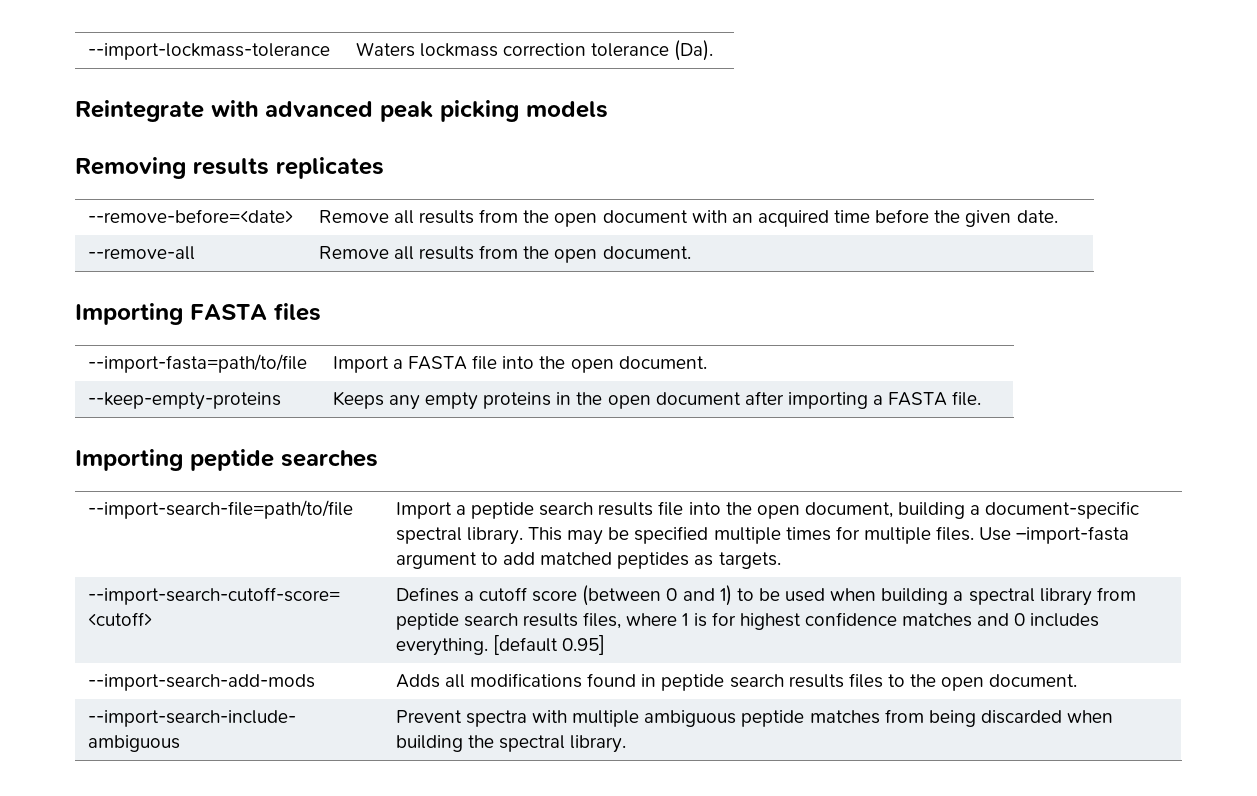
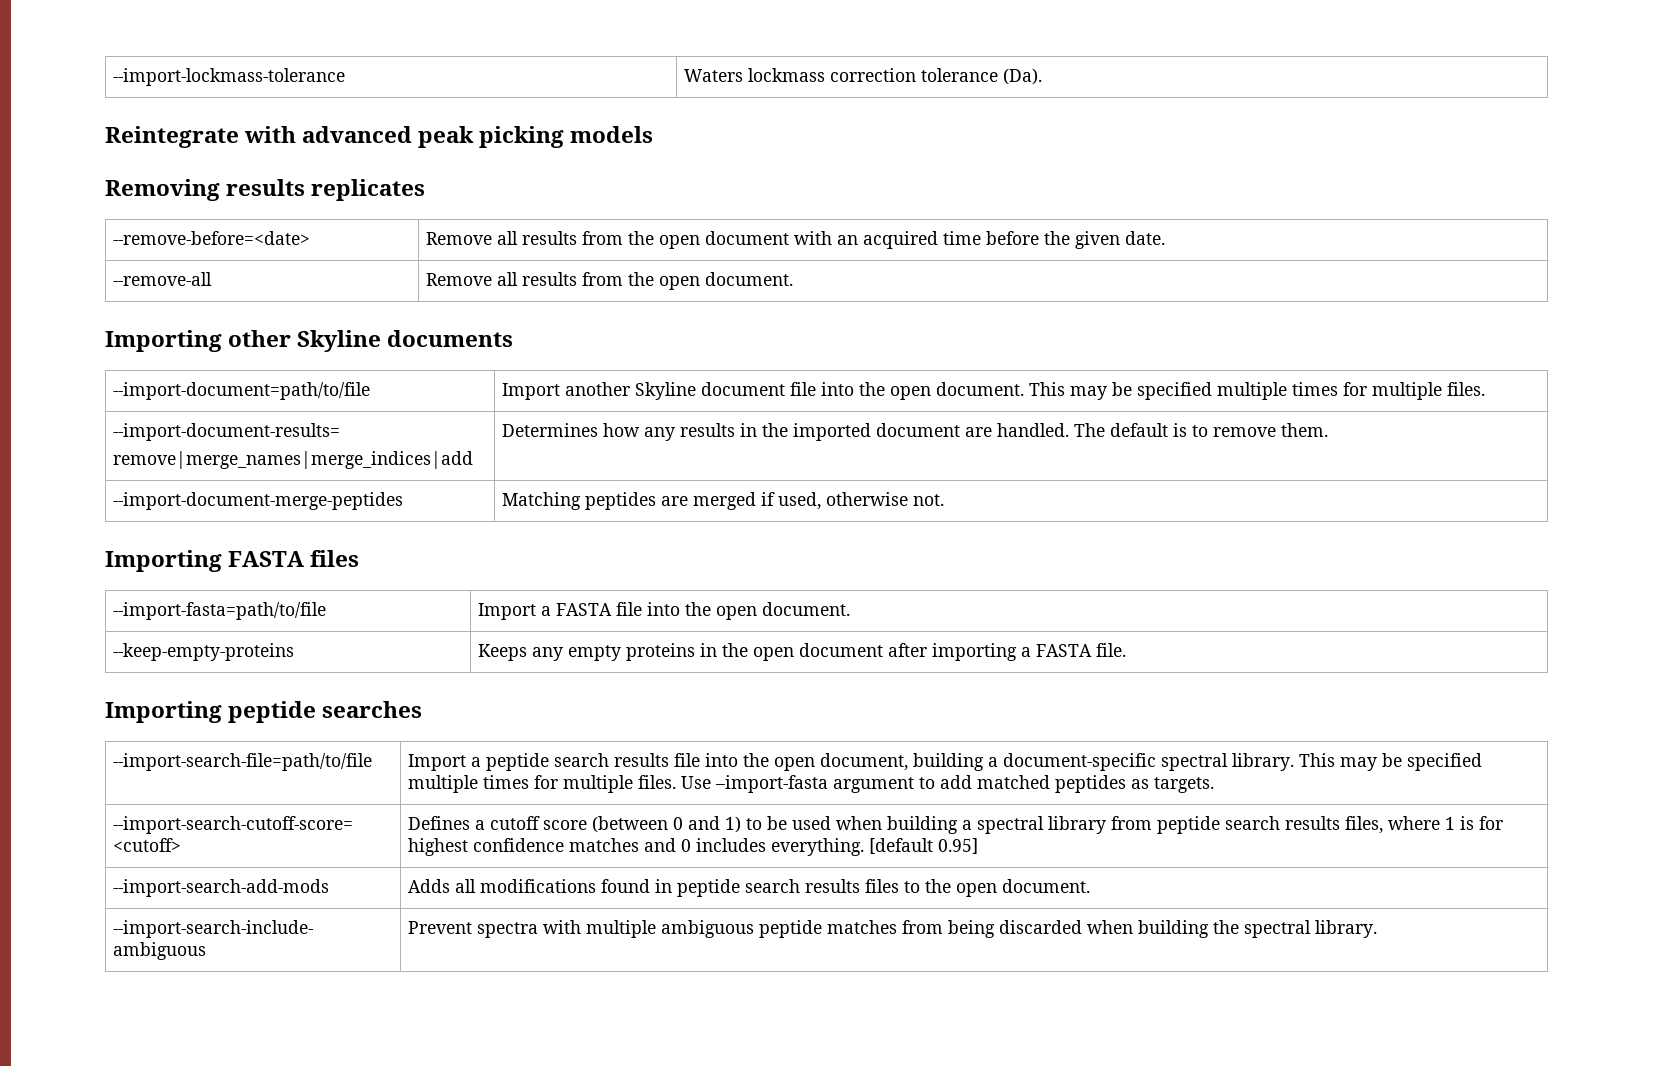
(691, 252) none -> [105,330,514,352] [113,382,371,400] [502,382,1486,400] [113,423,341,441] [113,451,474,469] [502,423,1329,441] [113,492,404,510] [502,492,945,510] // Importing other Skyline documents // --import-document=path/to/file | Import another Skyline document file into the open document. This may be specified multiple times for multiple files. // --import-document-results= // remove|merge_names|merge_indices|add | Determines how any results in the imported document are handled. The default is to remove them. // --import-document-merge-peptides | Matching peptides are merged if used, otherwise not.

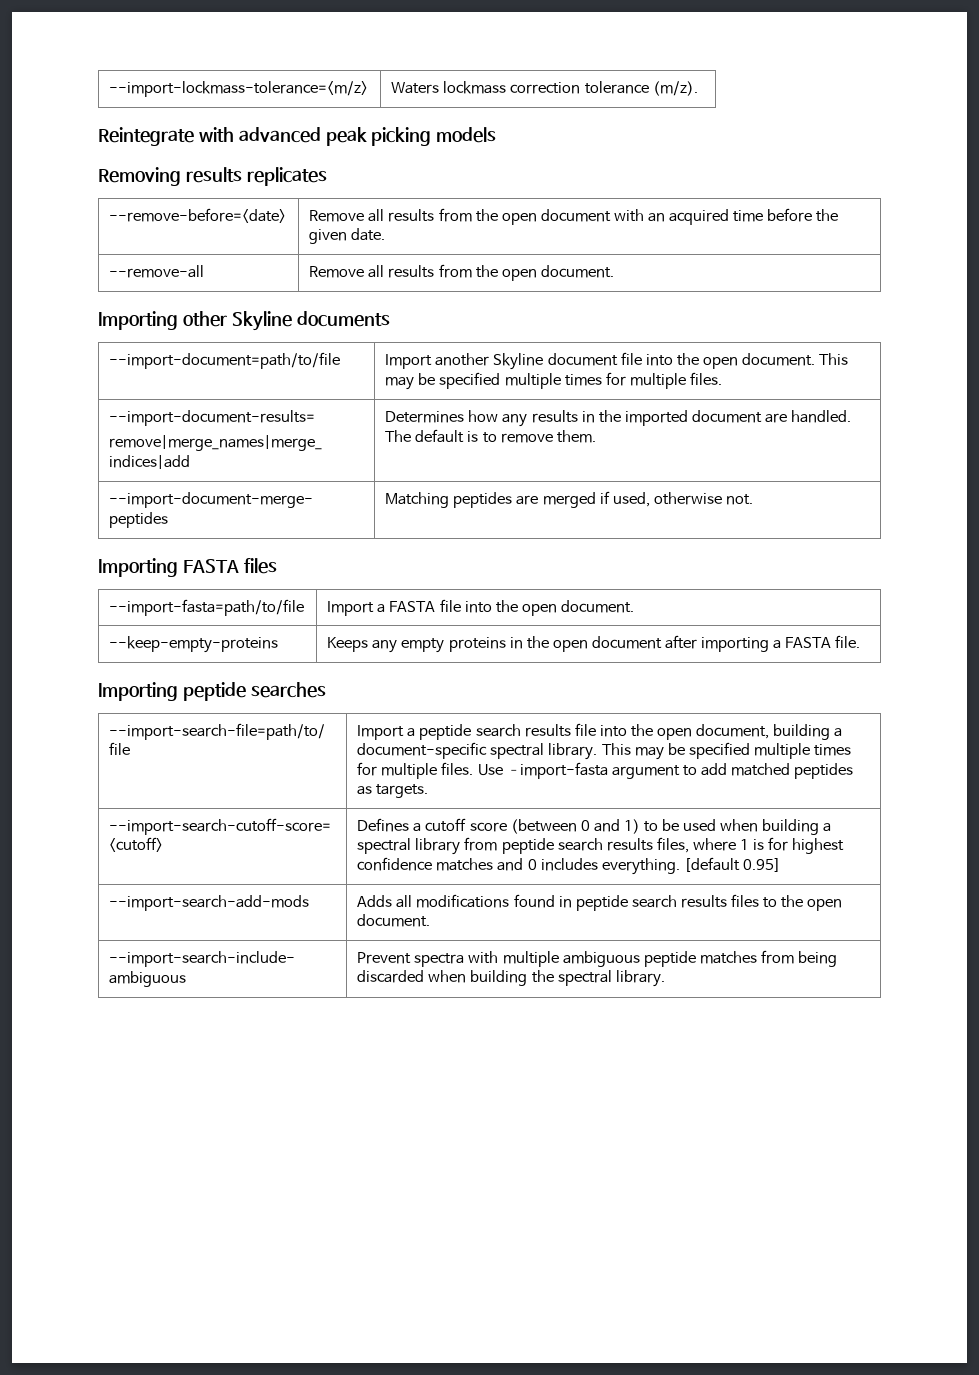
[113,68,346,86] --import-lockmass-tolerance -> [109,81,369,97] --import-lockmass-tolerance=<m/z>
[1003,68,1043,85] (Da). -> [652,81,698,96] (m/z).

